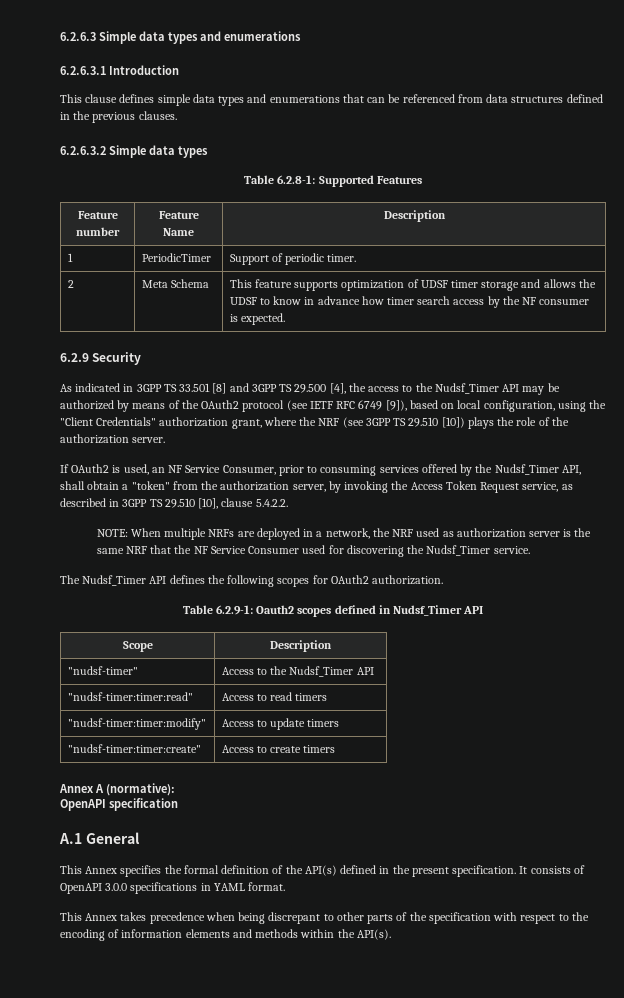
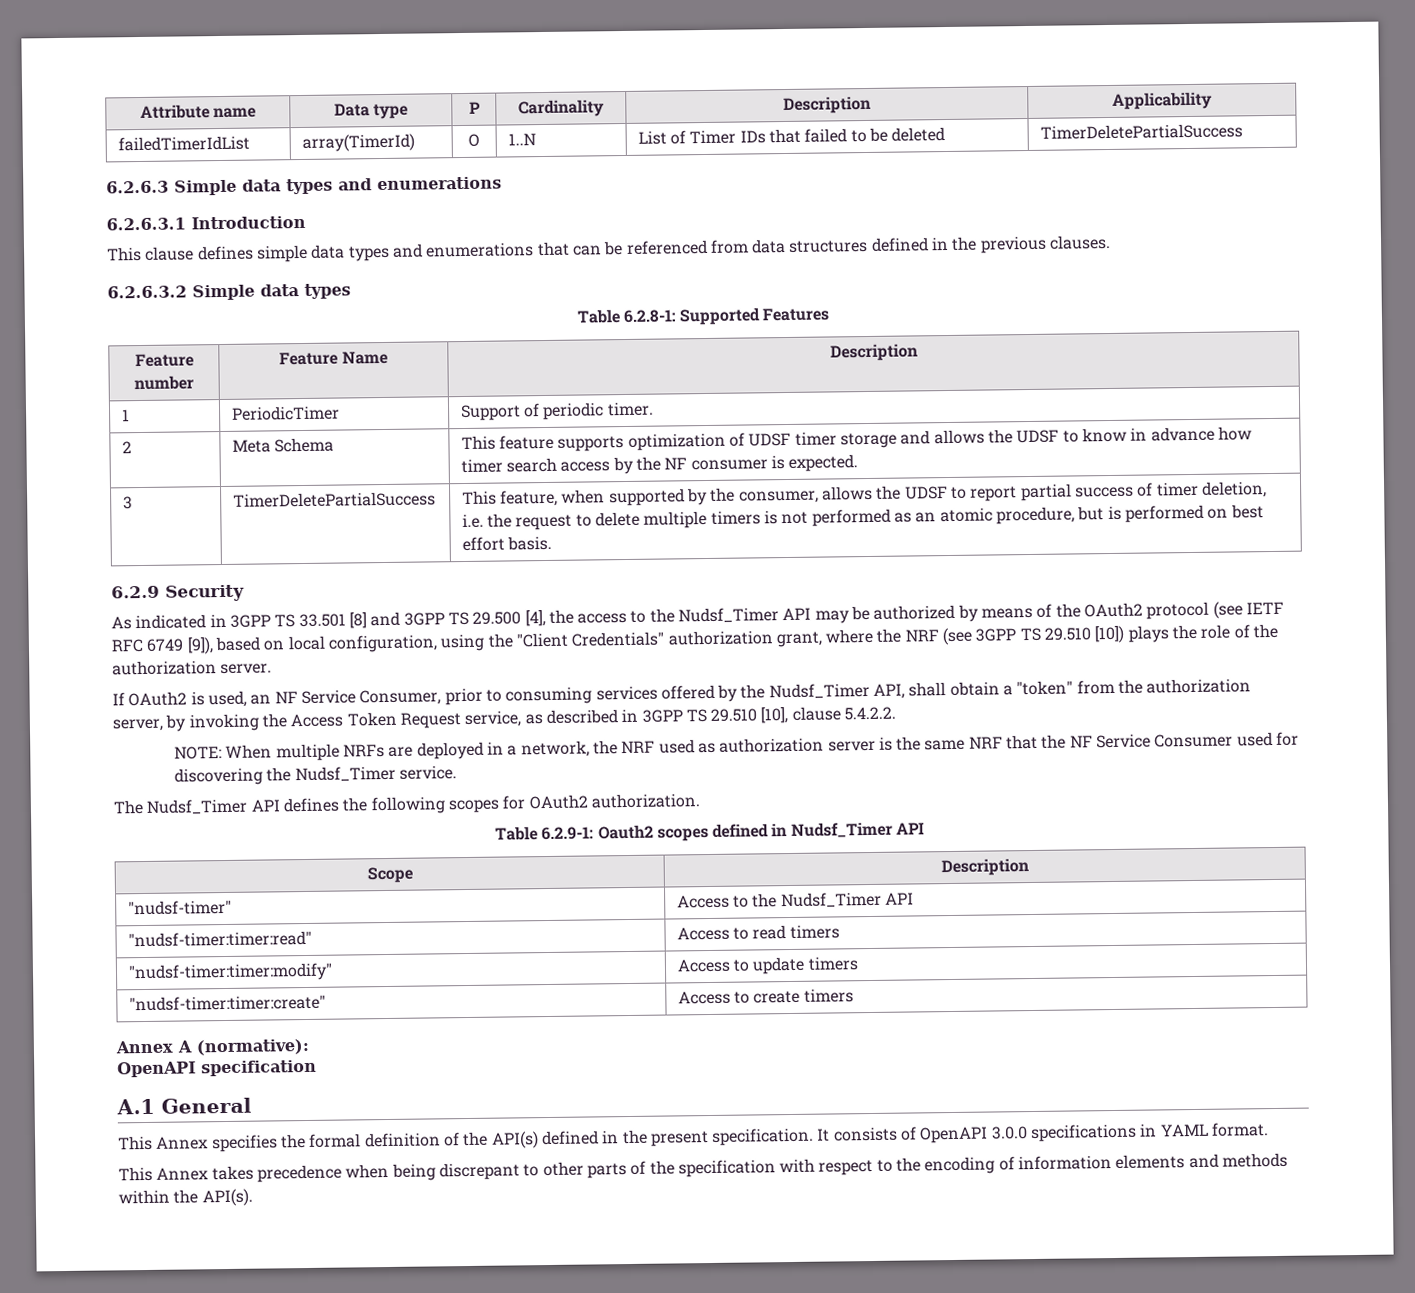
(60, 36) none -> [139,104,257,119] [333,103,409,120] [468,101,481,114] [518,99,604,118] [783,95,871,115] [1112,91,1212,110] [117,135,250,152] [301,133,415,152] [468,133,480,147] [507,133,536,146] [637,127,946,145] [1039,123,1243,140] Attribute name | Data type | P | Cardinality | Description | Applicability // failedTimerIdList | array(TimerId) | O | 1..N | List of Timer IDs that failed to be deleted | TimerDeletePartialSuccess //
(285, 319) none -> [122,496,133,510] [232,491,436,508] [461,481,1267,507] [461,504,1264,531] [461,535,553,552] // 3 | TimerDeletePartialSuccess | This feature, when supported by the consumer, allows the UDSF to report partial success of timer deletion, i.e. the request to delete multiple timers is not performed as an atomic procedure, but is performed on best effort basis.

